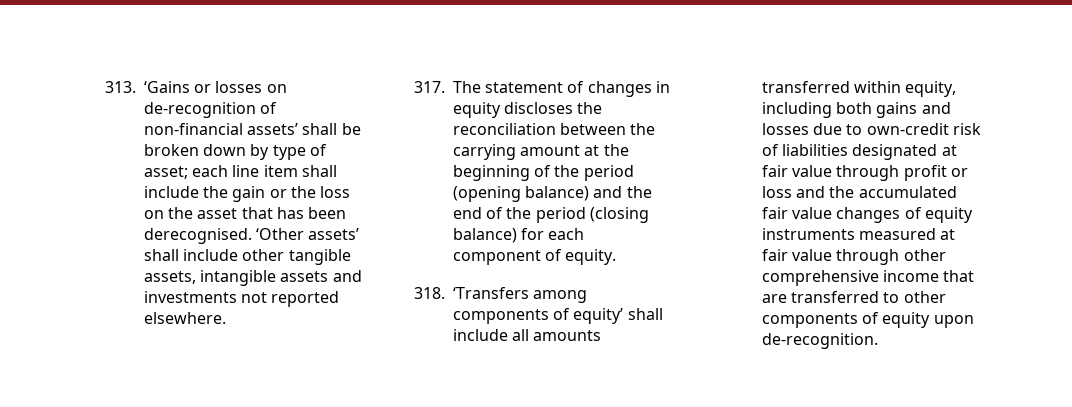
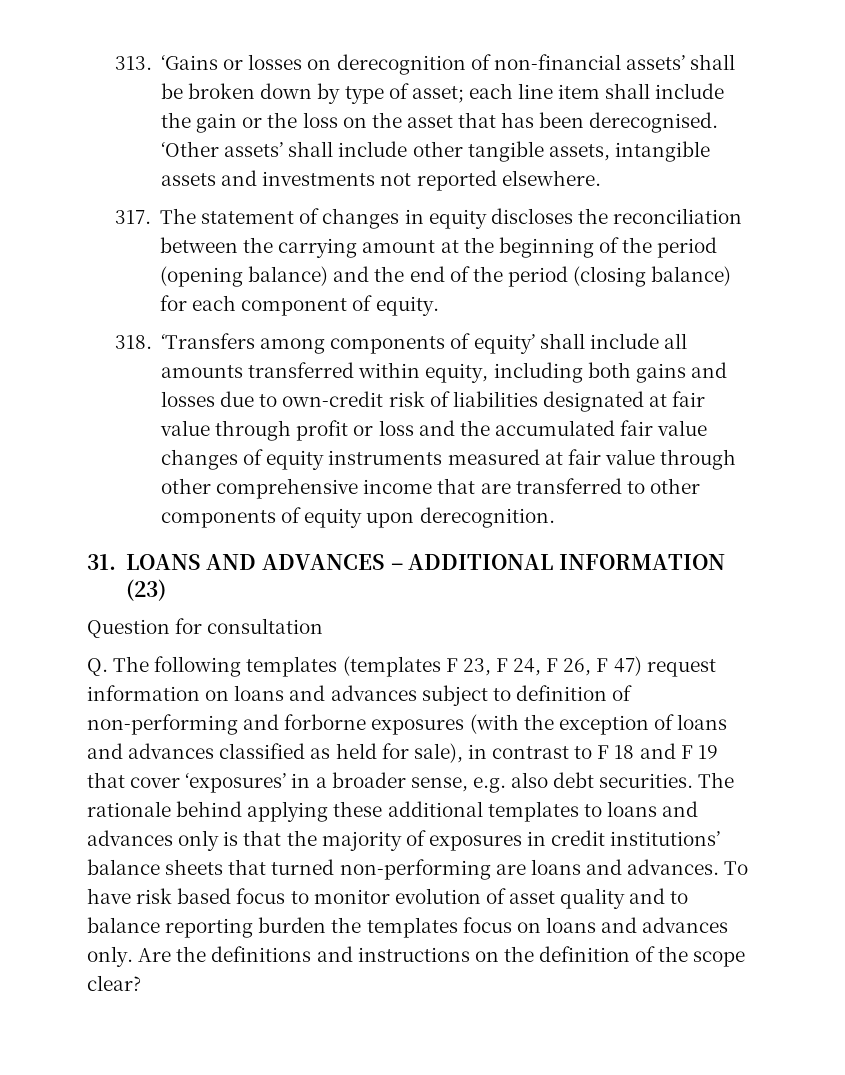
[143,102,256,118] de-recognition -> [336,54,466,75] derecognition
[761,333,878,349] de-recognition. -> [419,507,555,528] [87,554,725,570] [125,579,166,601] [87,618,324,638] [87,656,716,677] [87,685,633,706] [87,714,728,735] [87,743,718,763] [87,772,735,793] [87,801,699,822] [87,830,721,851] [87,859,749,880] [87,888,689,909] [87,917,729,938] [87,946,746,967] [87,975,141,991] derecognition. // 31. LOANS AND ADVANCES – ADDITIONAL INFORMATION (23) // Question for consultation // Q. The following templates (templates F 23, F 24, F 26, F 47) request information on loans and advances subject to definition of non-performing and forborne exposures (with the exception of loans and advances classified as held for sale), in contrast to F 18 and F 19 that cover ‘exposures’ in a broader sense, e.g. also debt securities. The rationale behind applying these additional templates to loans and advances only is that the majority of exposures in credit institutions’ balance sheets that turned non-performing are loans and advances. To have risk based focus to monitor evolution of asset quality and to balance reporting burden the templates focus on loans and advances only. Are the definitions and instructions on the definition of the scope clear?

